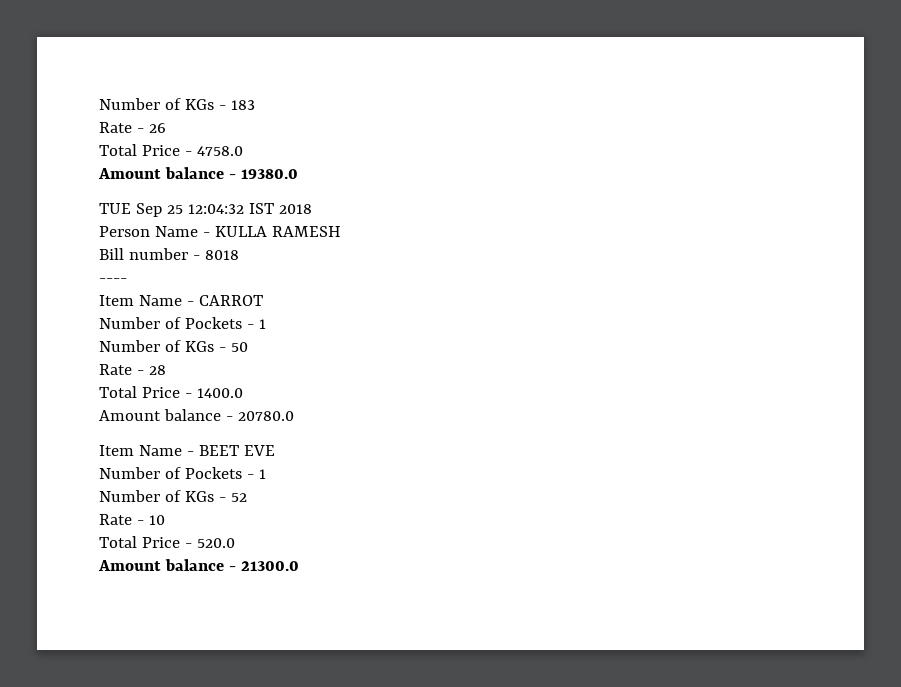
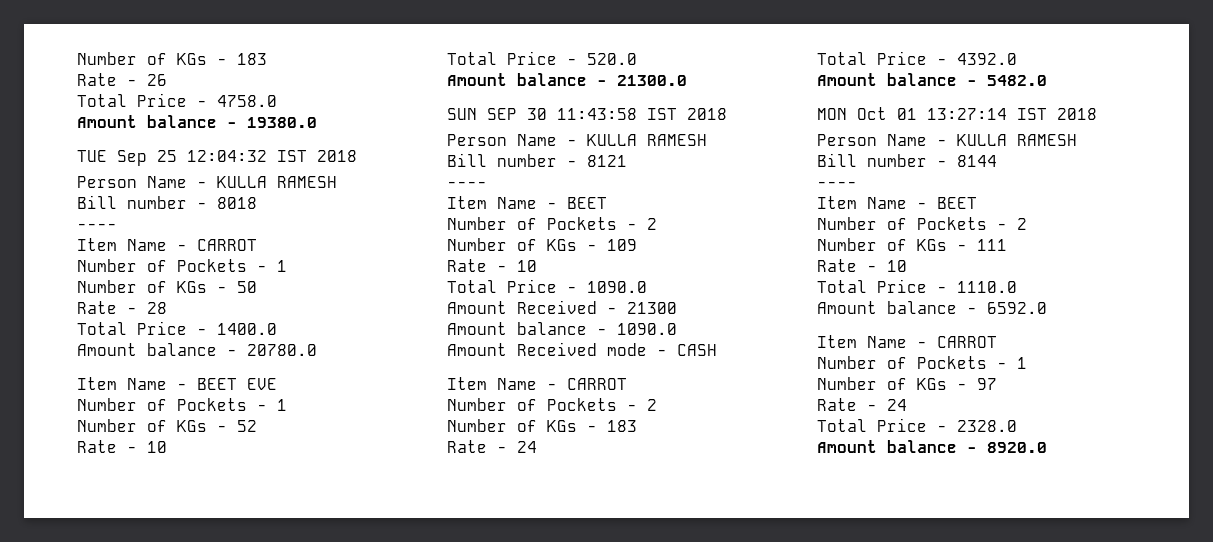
(299, 566) none -> [447,108,727,120] [447,134,707,146] [447,153,627,167] [447,181,487,188] [447,196,607,209] [447,217,657,230] [447,238,637,251] [447,259,537,272] [447,279,647,293] [447,300,677,314] [447,322,677,335] [447,342,717,356] [447,377,627,390] [447,398,657,411] [447,419,637,432] [447,440,537,453] [817,51,1017,65] [817,73,1047,86] [817,107,1097,120] [817,134,1077,146] [817,153,997,167] [817,181,857,188] [817,196,977,209] [817,217,1027,230] [817,238,1007,251] [817,259,907,272] [817,279,1017,293] [817,301,1047,314] [817,335,997,348] [817,356,1027,369] [817,377,997,390] [817,398,907,411] [817,418,1017,432] [817,440,1047,453] // SUN SEP 30 11:43:58 IST 2018 // Person Name - KULLA RAMESH // Bill number - 8121 // ---- // Item Name - BEET // Number of Pockets - 2 // Number of KGs - 109 // Rate - 10 // Total Price - 1090.0 // Amount Received - 21300 // Amount balance - 1090.0 // Amount Received mode - CASH // Item Name - CARROT // Number of Pockets - 2 // Number of KGs - 183 // Rate - 24 // Total Price - 4392.0 // Amount balance - 5482.0 // MON Oct 01 13:27:14 IST 2018 // Person Name - KULLA RAMESH // Bill number - 8144 // ---- // Item Name - BEET // Number of Pockets - 2 // Number of KGs - 111 // Rate - 10 // Total Price - 1110.0 // Amount balance - 6592.0 // Item Name - CARROT // Number of Pockets - 1 // Number of KGs - 97 // Rate - 24 // Total Price - 2328.0 // Amount balance - 8920.0

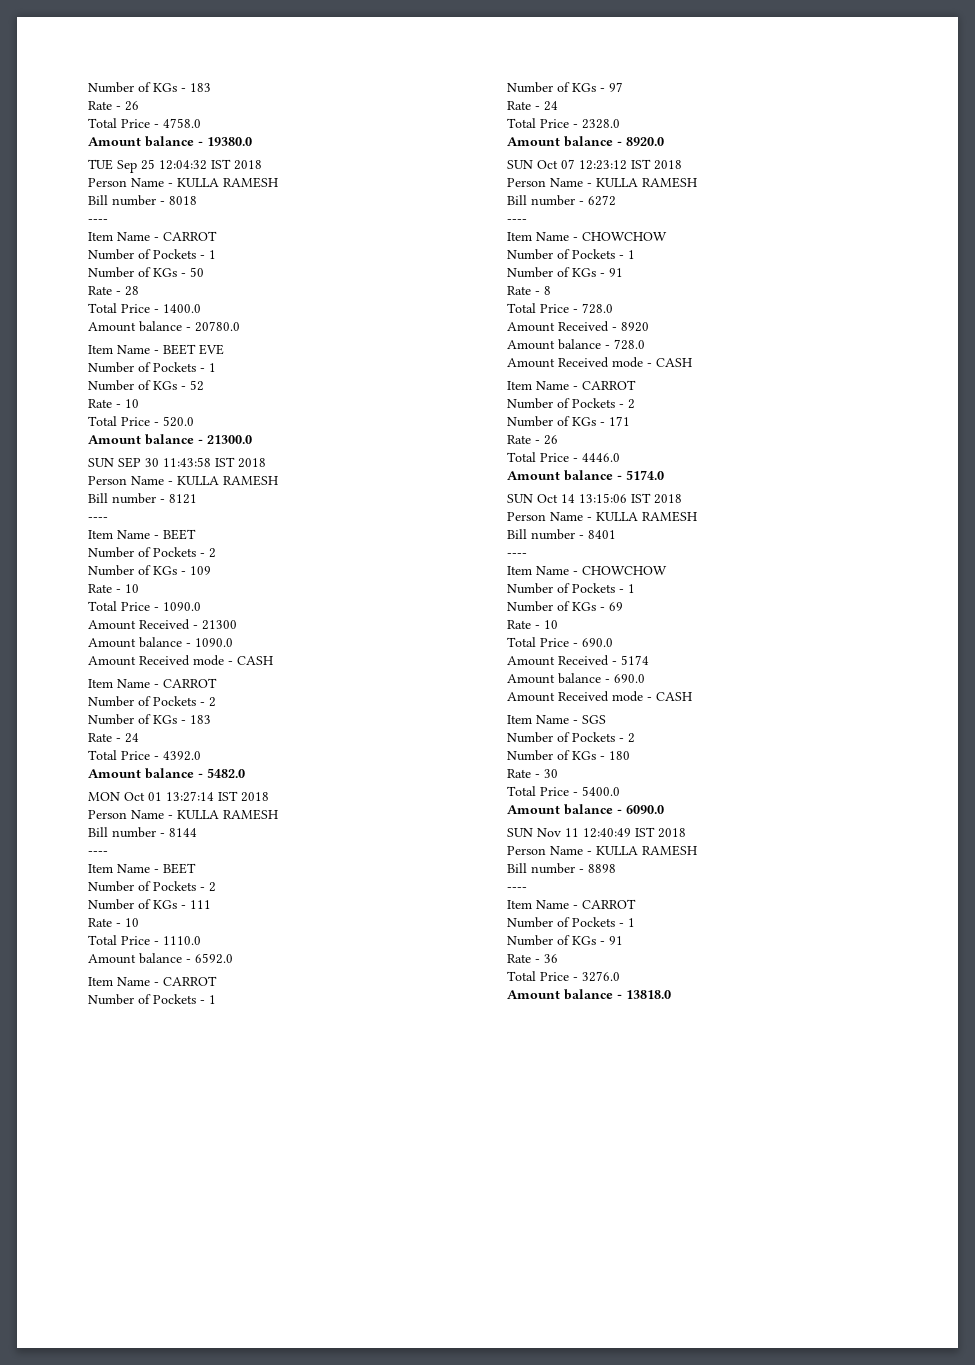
(1047, 447) none -> [507,159,682,170] [507,177,697,188] [507,195,616,206] [507,219,527,223] [507,232,667,241] [507,249,635,260] [507,267,623,278] [507,286,551,295] [507,303,613,314] [507,321,649,332] [507,339,645,350] [507,357,692,368] [507,380,636,390] [507,398,635,409] [507,416,630,427] [507,435,558,445] [507,452,620,462] [507,470,664,481] [507,493,682,504] [507,511,697,522] [507,529,616,540] [507,553,527,557] [507,566,667,575] [507,583,635,594] [507,601,623,612] [507,620,558,629] [507,637,613,647] [507,655,649,666] [507,673,645,684] [507,691,692,702] [507,715,606,724] [507,732,635,743] [507,750,630,761] [507,769,558,778] [507,786,620,796] [507,804,664,815] [507,827,686,838] [507,845,697,856] [507,863,616,874] [507,887,527,891] [507,899,636,909] [507,917,635,928] [507,935,623,946] [507,954,558,963] [507,971,620,982] [507,989,671,1000] // SUN Oct 07 12:23:12 IST 2018 // Person Name - KULLA RAMESH // Bill number - 6272 // ---- // Item Name - CHOWCHOW // Number of Pockets - 1 // Number of KGs - 91 // Rate - 8 // Total Price - 728.0 // Amount Received - 8920 // Amount balance - 728.0 // Amount Received mode - CASH // Item Name - CARROT // Number of Pockets - 2 // Number of KGs - 171 // Rate - 26 // Total Price - 4446.0 // Amount balance - 5174.0 // SUN Oct 14 13:15:06 IST 2018 // Person Name - KULLA RAMESH // Bill number - 8401 // ---- // Item Name - CHOWCHOW // Number of Pockets - 1 // Number of KGs - 69 // Rate - 10 // Total Price - 690.0 // Amount Received - 5174 // Amount balance - 690.0 // Amount Received mode - CASH // Item Name - SGS // Number of Pockets - 2 // Number of KGs - 180 // Rate - 30 // Total Price - 5400.0 // Amount balance - 6090.0 // SUN Nov 11 12:40:49 IST 2018 // Person Name - KULLA RAMESH // Bill number - 8898 // ---- // Item Name - CARROT // Number of Pockets - 1 // Number of KGs - 91 // Rate - 36 // Total Price - 3276.0 // Amount balance - 13818.0

